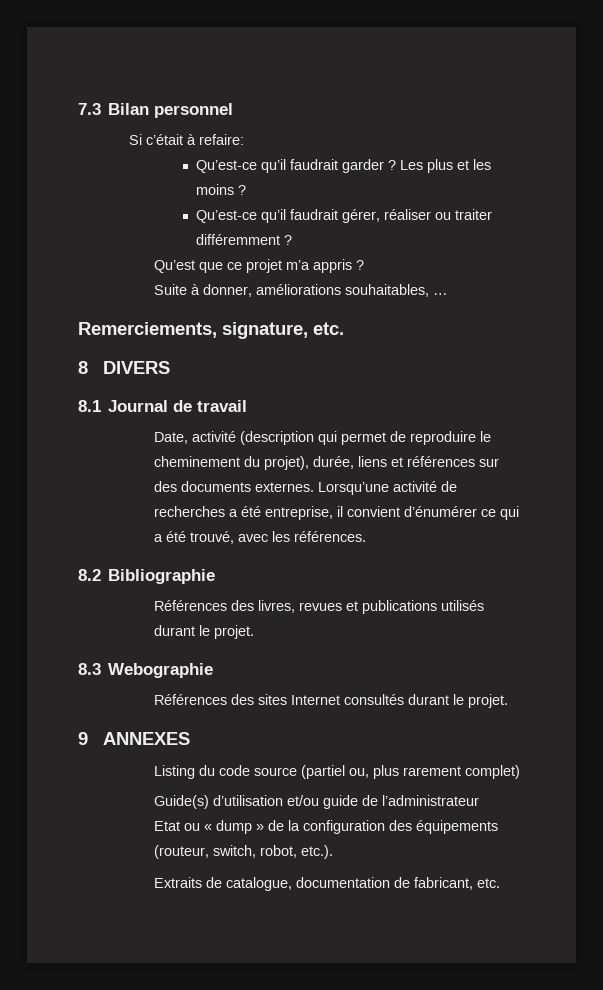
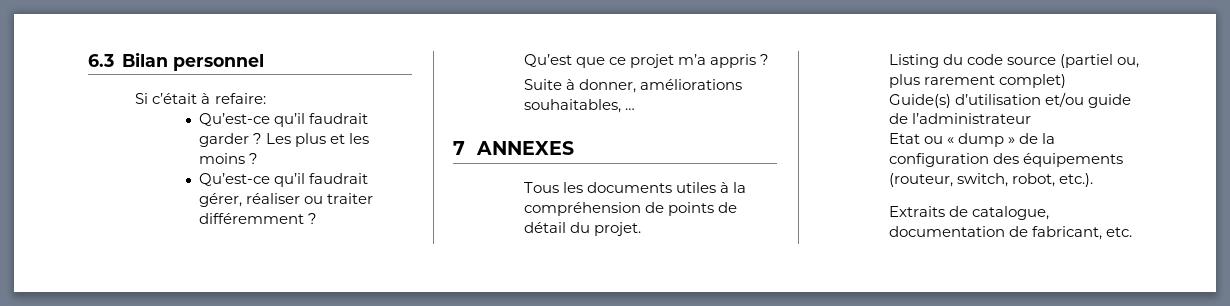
[78,103,101,115] 7.3 -> [88,54,114,67] 6.3
[78,322,344,339] [78,361,171,374] [78,400,248,412] [154,431,492,445] [154,456,500,470] [154,481,458,495] [154,506,520,520] [154,531,367,544] [78,569,216,584] [154,600,485,614] [154,625,255,639] [78,663,214,678] [154,694,509,708] [78,732,191,745] Remerciements, signature, etc. // 8 DIVERS // 8.1 Journal de travail // Date, activité (description qui permet de reproduire le cheminement du projet), durée, liens et références sur des documents externes. Lorsqu’une activité de recherches a été entreprise, il convient d’énumérer ce qui a été trouvé, avec les références. // 8.2 Bibliographie // Références des livres, revues et publications utilisés durant le projet. // 8.3 Webographie // Références des sites Internet consultés durant le projet. // 9 ANNEXES -> [453,141,574,155] [524,182,747,193] [524,202,738,216] [524,222,642,236] 7 ANNEXES // Tous les documents utiles à la compréhension de points de détail du projet.

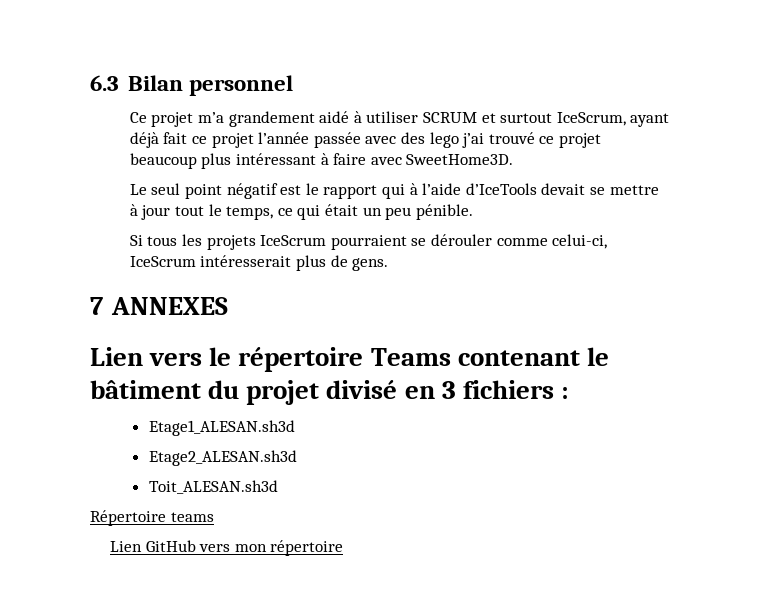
[135,93,266,104] [199,113,369,127] [199,133,370,147] [199,153,259,164] [199,173,369,187] [199,193,374,207] [199,213,318,224] [524,54,770,68] [524,79,743,93] [524,99,636,113] [453,141,574,155] [524,182,747,193] [524,202,738,216] [524,222,642,236] [889,54,1140,68] [889,74,1067,88] [889,92,1132,108] [889,113,1032,124] [889,133,1056,147] [889,153,1124,167] [889,173,1094,187] [889,206,1050,220] [889,226,1133,240] Si c’était à refaire: // Qu’est-ce qu’il faudrait garder ? Les plus et les moins ? // Qu’est-ce qu’il faudrait gérer, réaliser ou traiter différemment ? // Qu’est que ce projet m’a appris ? // Suite à donner, améliorations souhaitables, … // 7 ANNEXES // Tous les documents utiles à la compréhension de points de détail du projet. // Listing du code source (partiel ou, plus rarement complet) // Guide(s) d’utilisation et/ou guide de l’administrateur // Etat ou « dump » de la configuration des équipements (routeur, switch, robot, etc.). // Extraits de catalogue, documentation de fabricant, etc. -> [129,111,670,127] [129,132,601,148] [129,153,514,169] [129,183,659,199] [129,204,473,220] [129,234,608,250] [129,255,389,271] [90,297,228,315] [90,347,609,372] [90,380,570,405] [148,420,295,436] [148,450,297,466] [148,480,278,494] [90,510,214,526] [109,540,344,556] Ce projet m’a grandement aidé à utiliser SCRUM et surtout IceScrum, ayant déjà fait ce projet l’année passée avec des lego j’ai trouvé ce projet beaucoup plus intéressant à faire avec SweetHome3D. // Le seul point négatif est le rapport qui à l’aide d’IceTools devait se mettre à jour tout le temps, ce qui était un peu pénible. // Si tous les projets IceScrum pourraient se dérouler comme celui-ci, IceScrum intéresserait plus de gens. // 7 ANNEXES // Lien vers le répertoire Teams contenant le bâtiment du projet divisé en 3 fichiers : // Etage1_ALESAN.sh3d // Etage2_ALESAN.sh3d // Toit_ALESAN.sh3d // Répertoire teams // Lien GitHub vers mon répertoire

